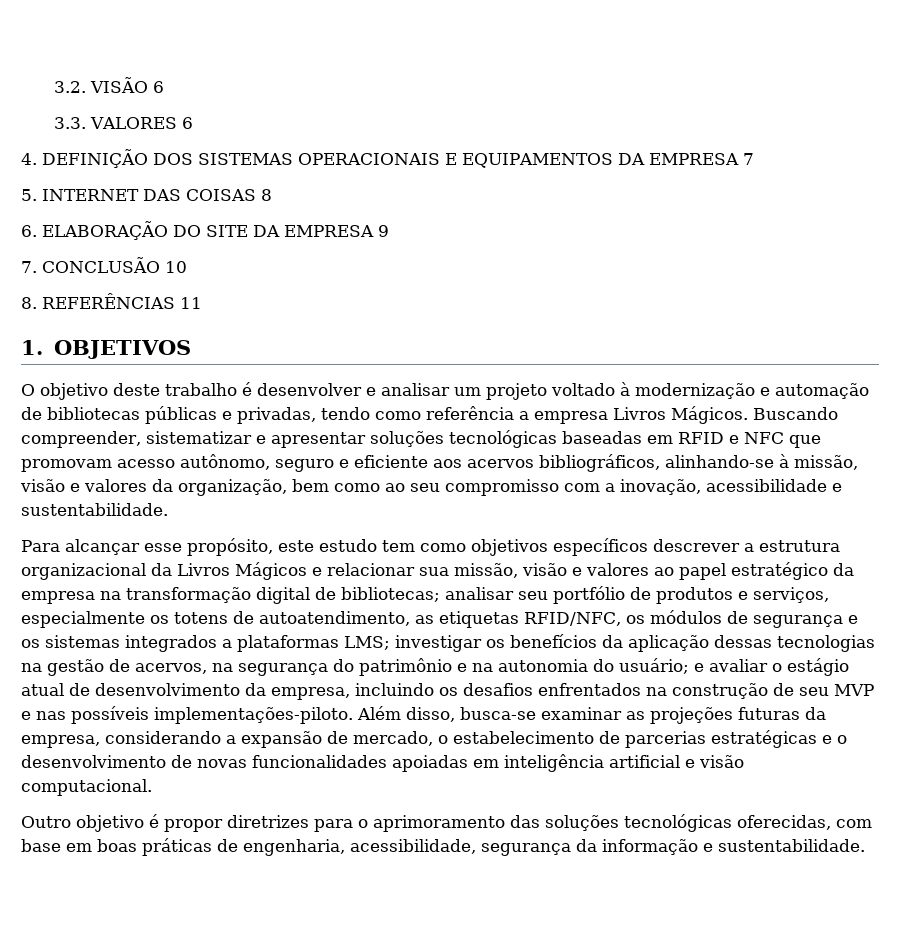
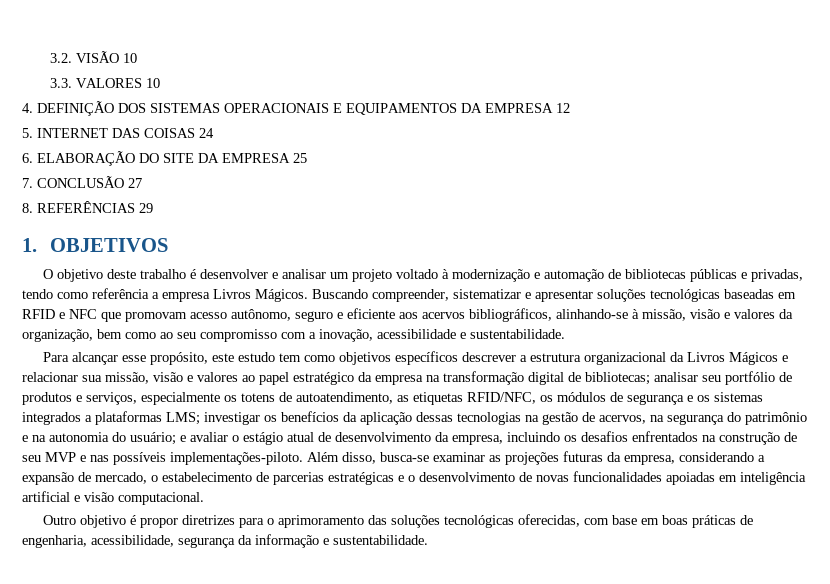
[152,81,164,93] 6 -> [123,53,138,63] 10
[181,117,193,129] 6 -> [146,78,161,88] 10
[742,153,754,165] 7 -> [556,103,570,113] 12
[261,189,272,201] 8 -> [199,128,214,138] 24
[378,225,389,237] 9 -> [293,153,307,163] 25
[164,261,187,273] 10 -> [128,178,142,188] 27
[180,297,202,309] 11 -> [139,203,153,213] 29

